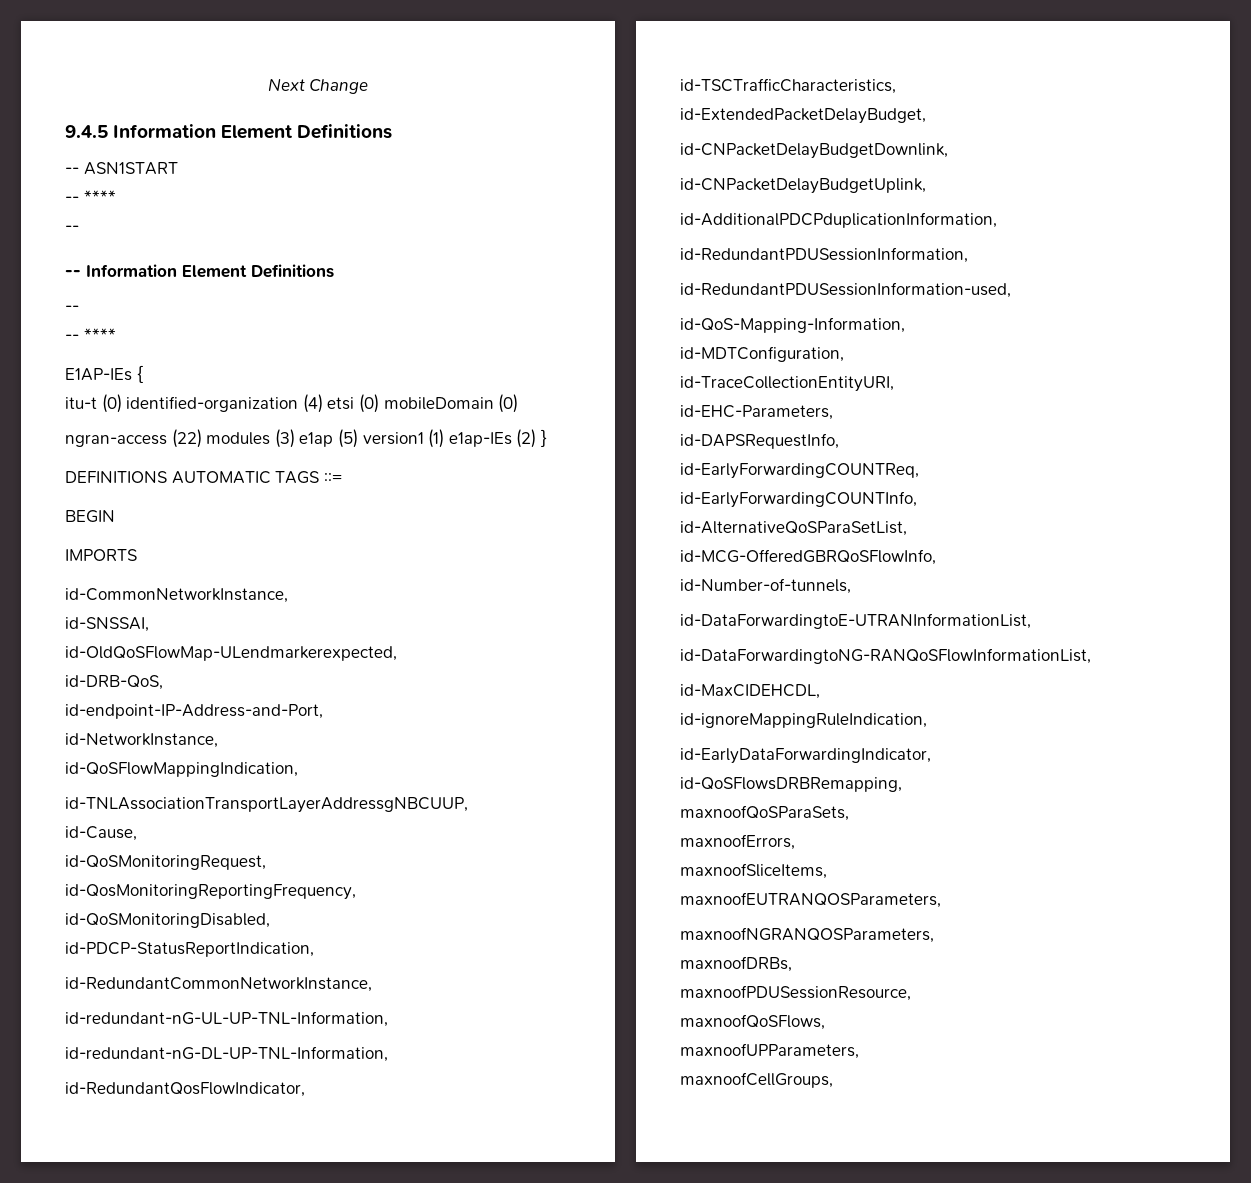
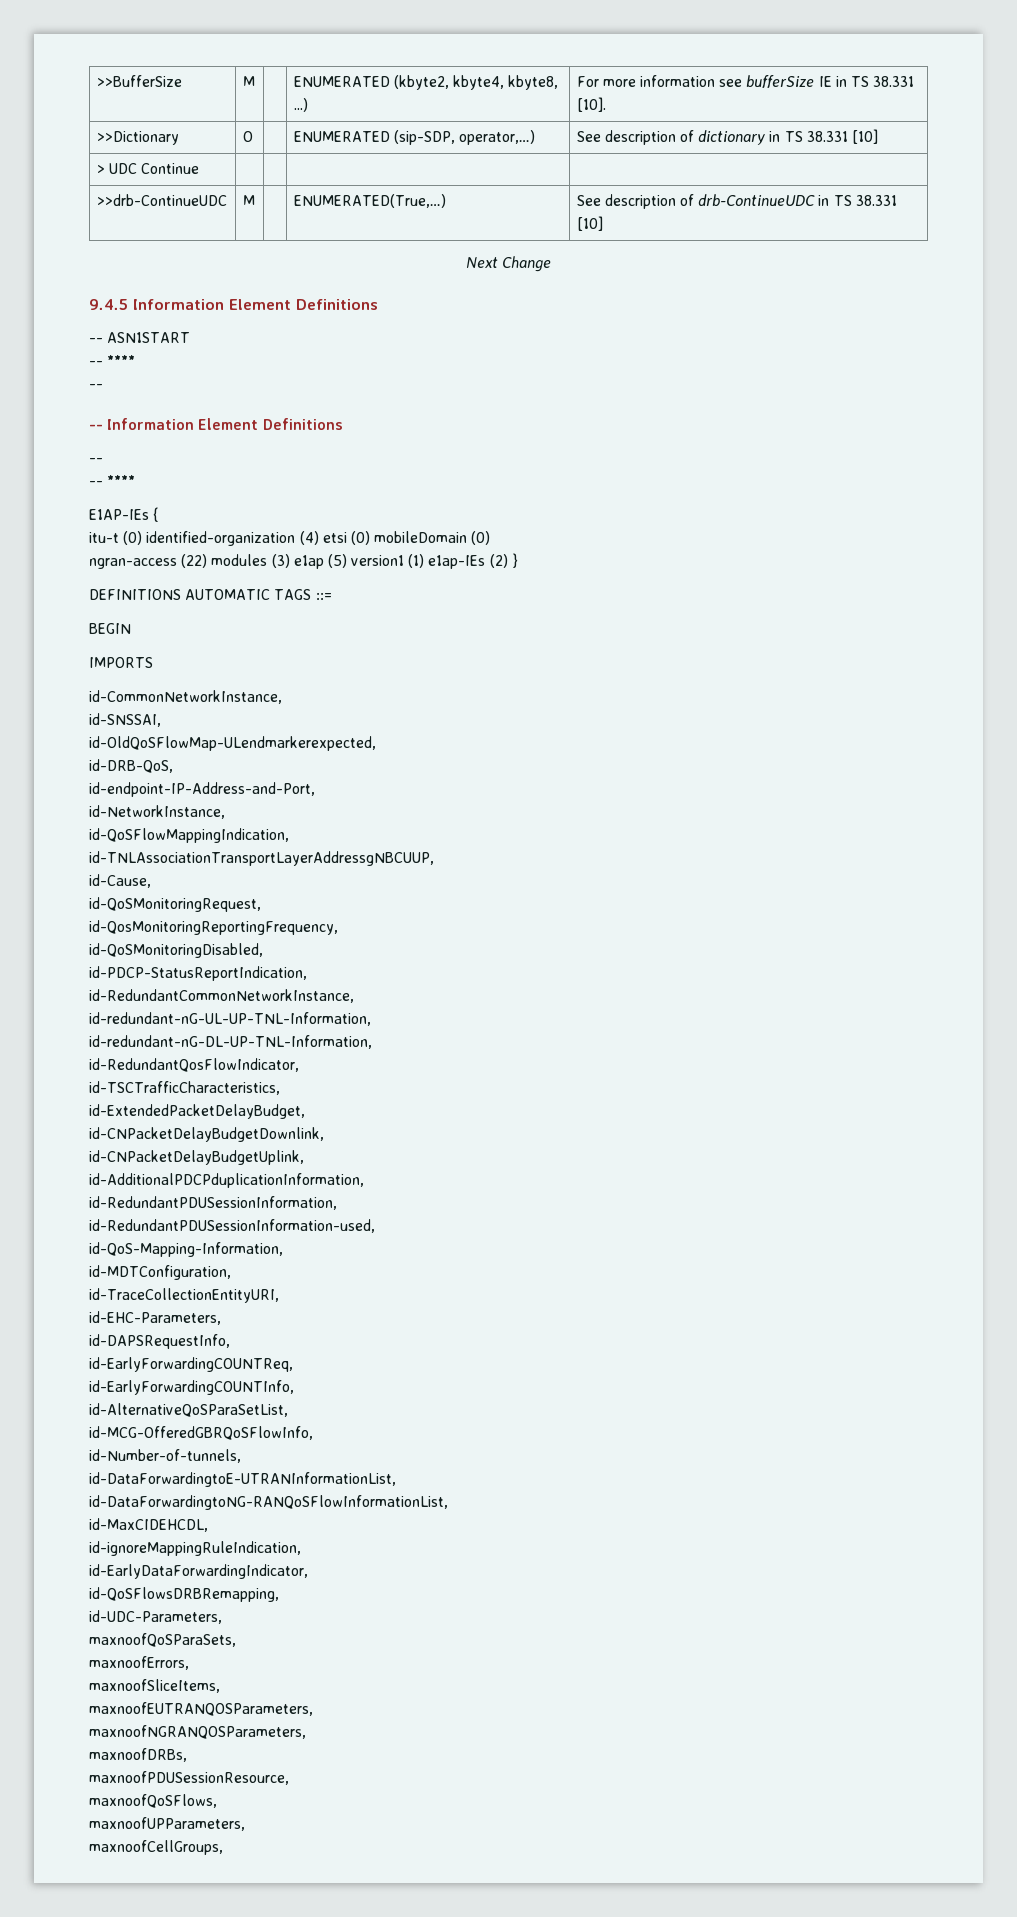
(267, 85) none -> [96,75,182,87] [242,76,255,87] [293,75,559,90] [293,98,308,112] [576,75,915,88] [576,97,606,112] [96,131,179,145] [242,131,253,142] [293,130,536,145] [576,129,878,145] [96,163,200,174] [96,194,227,206] [242,195,255,206] [293,194,446,208] [576,194,897,209] [576,216,603,231] >>BufferSize | M | | ENUMERATED (kbyte2, kbyte4, kbyte8, ...) | For more information see bufferSize IE in TS 38.331 [10]. // >>Dictionary | O | | ENUMERATED (sip-SDP, operator,…) | See description of dictionary in TS 38.331 [10] // > UDC Continue | | | | // >>drb-ContinueUDC | M | | ENUMERATED(True,…) | See description of drb-ContinueUDC in TS 38.331 [10] //
(902, 784) none -> [89,1610,222,1624] // id-UDC-Parameters,

